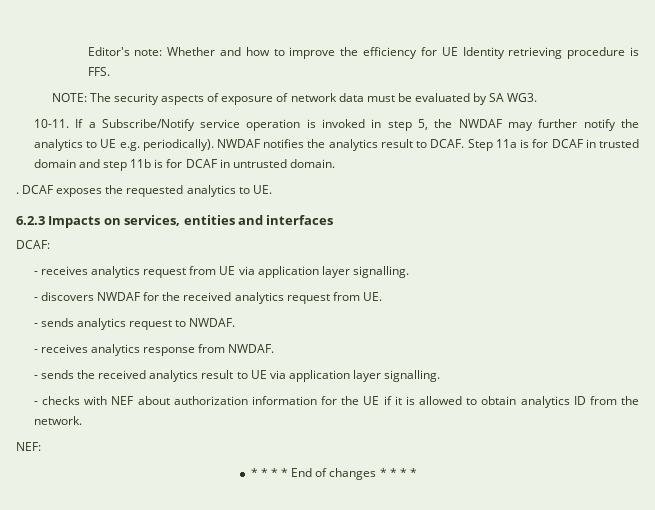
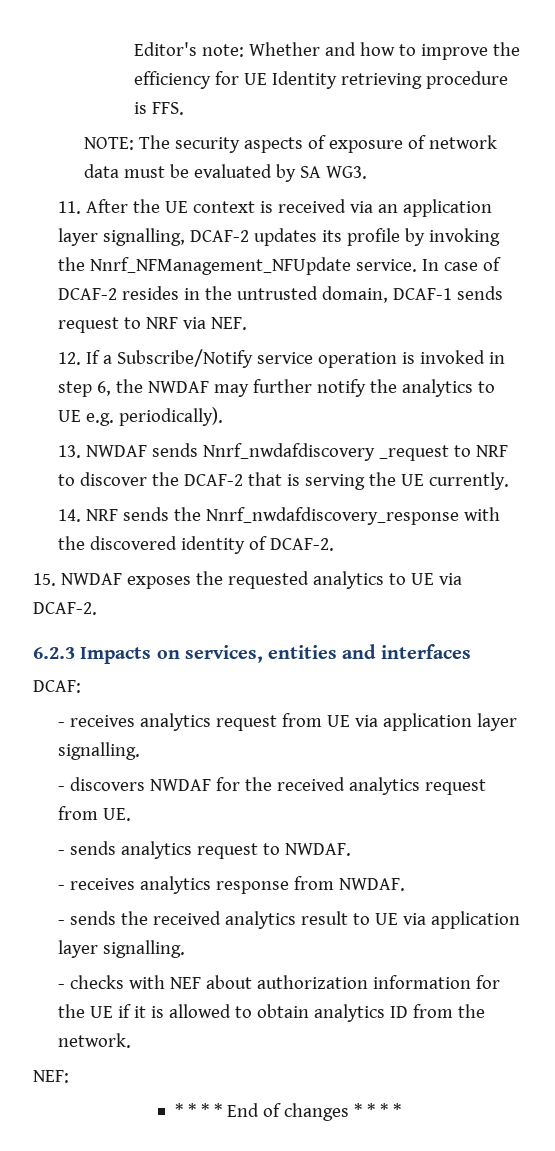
[33,119,69,128] 10-11. -> [58,199,493,217] [58,228,501,246] [58,257,502,275] [58,286,504,303] [58,317,248,333] [58,352,82,365] 11. After the UE context is received via an application layer signalling, DCAF-2 updates its profile by invoking the Nnrf_NFManagement_NFUpdate service. In case of DCAF-2 resides in the untrusted domain, DCAF-1 sends request to NRF via NEF. // 12.
[418,119,429,130] 5, -> [97,381,112,396] 6,
[217,139,640,151] [33,159,335,171] [16,185,54,194] NWDAF notifies the analytics result to DCAF. Step 11a is for DCAF in trusted domain and step 11b is for DCAF in untrusted domain. // . DCAF -> [58,443,509,461] [58,472,510,490] [58,507,501,525] [58,536,335,554] [33,573,122,586] // 13. NWDAF sends Nnrf_nwdafdiscovery _request to NRF to discover the DCAF-2 that is serving the UE currently. // 14. NRF sends the Nnrf_nwdafdiscovery_response with the discovered identity of DCAF-2. // 15. NWDAF
[252,185,272,194] UE. -> [410,573,462,585] [33,602,97,615] UE via DCAF-2.

